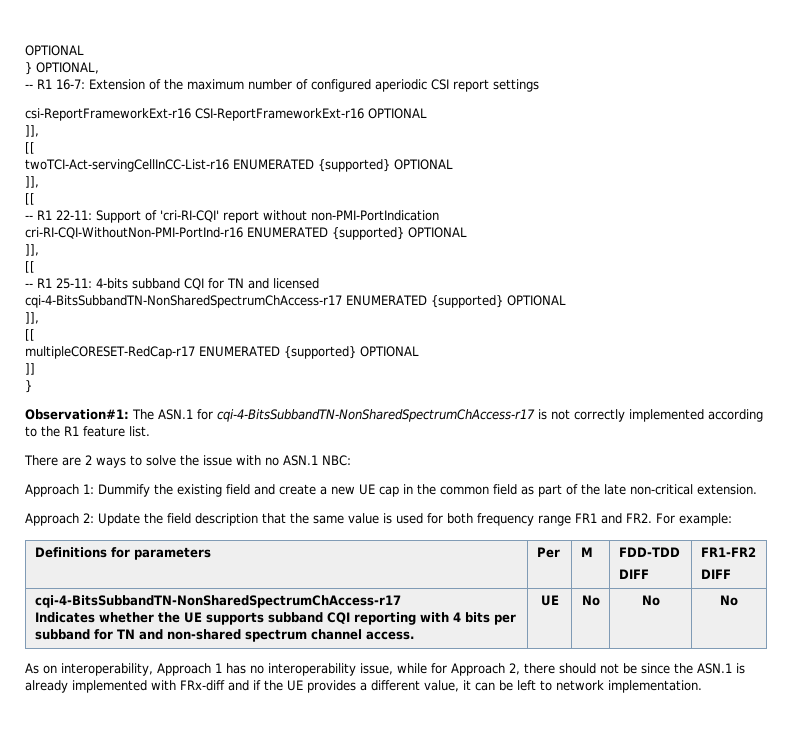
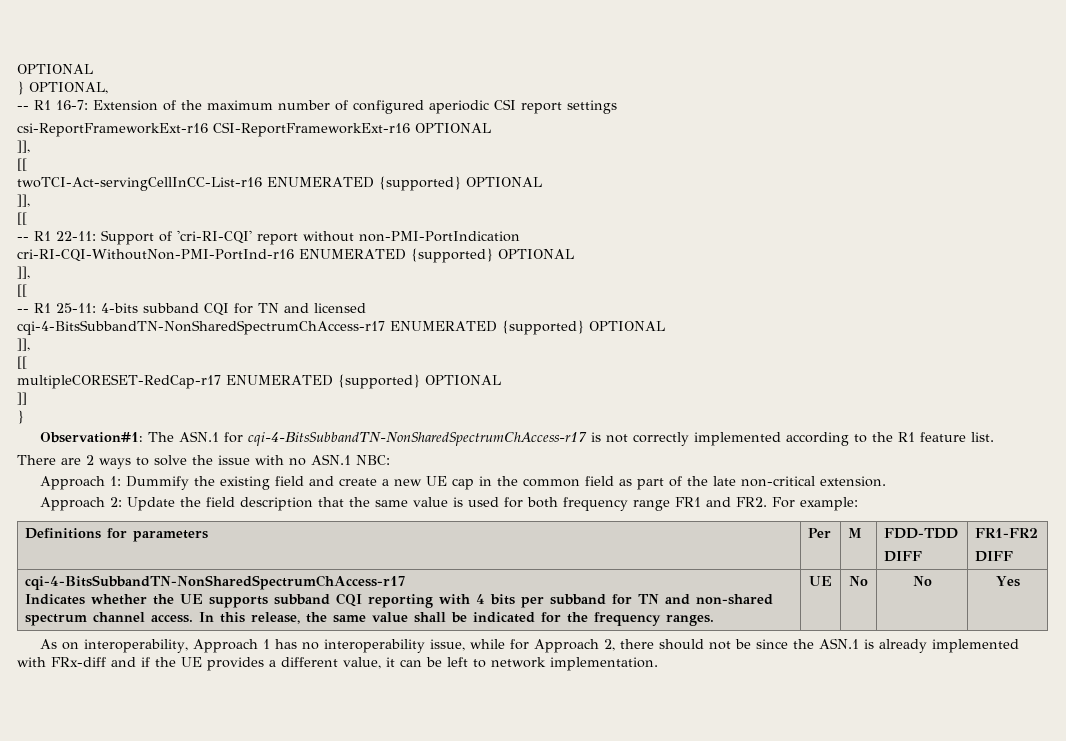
(414, 635) none -> [199,612,715,626] In this release, the same value shall be indicated for the frequency ranges.
[720,595,738,606] No -> [995,576,1020,587] Yes

